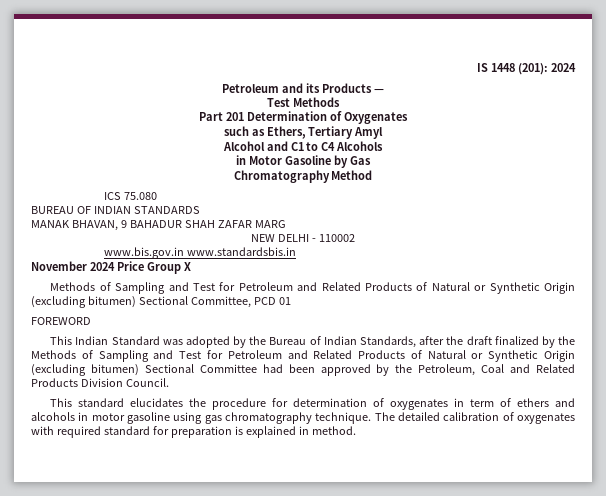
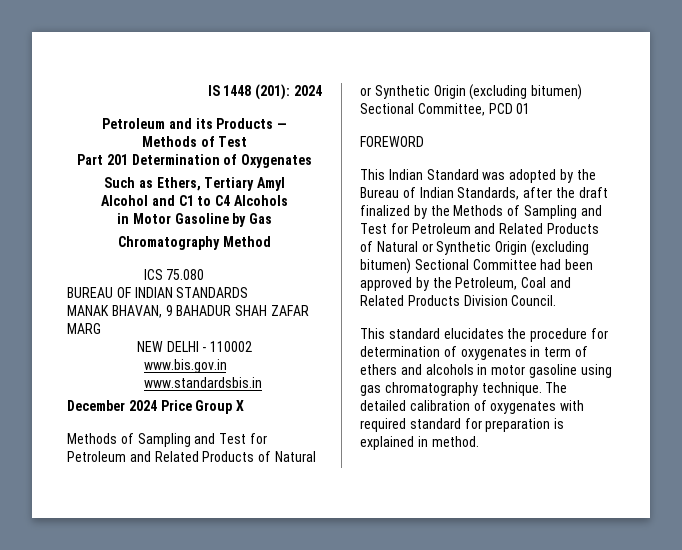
[267,97,340,107] Test Methods -> [141,136,248,147] Methods of Test
[223,126,249,136] such -> [103,177,135,188] Such
[31,261,87,271] November -> [67,400,125,411] December

